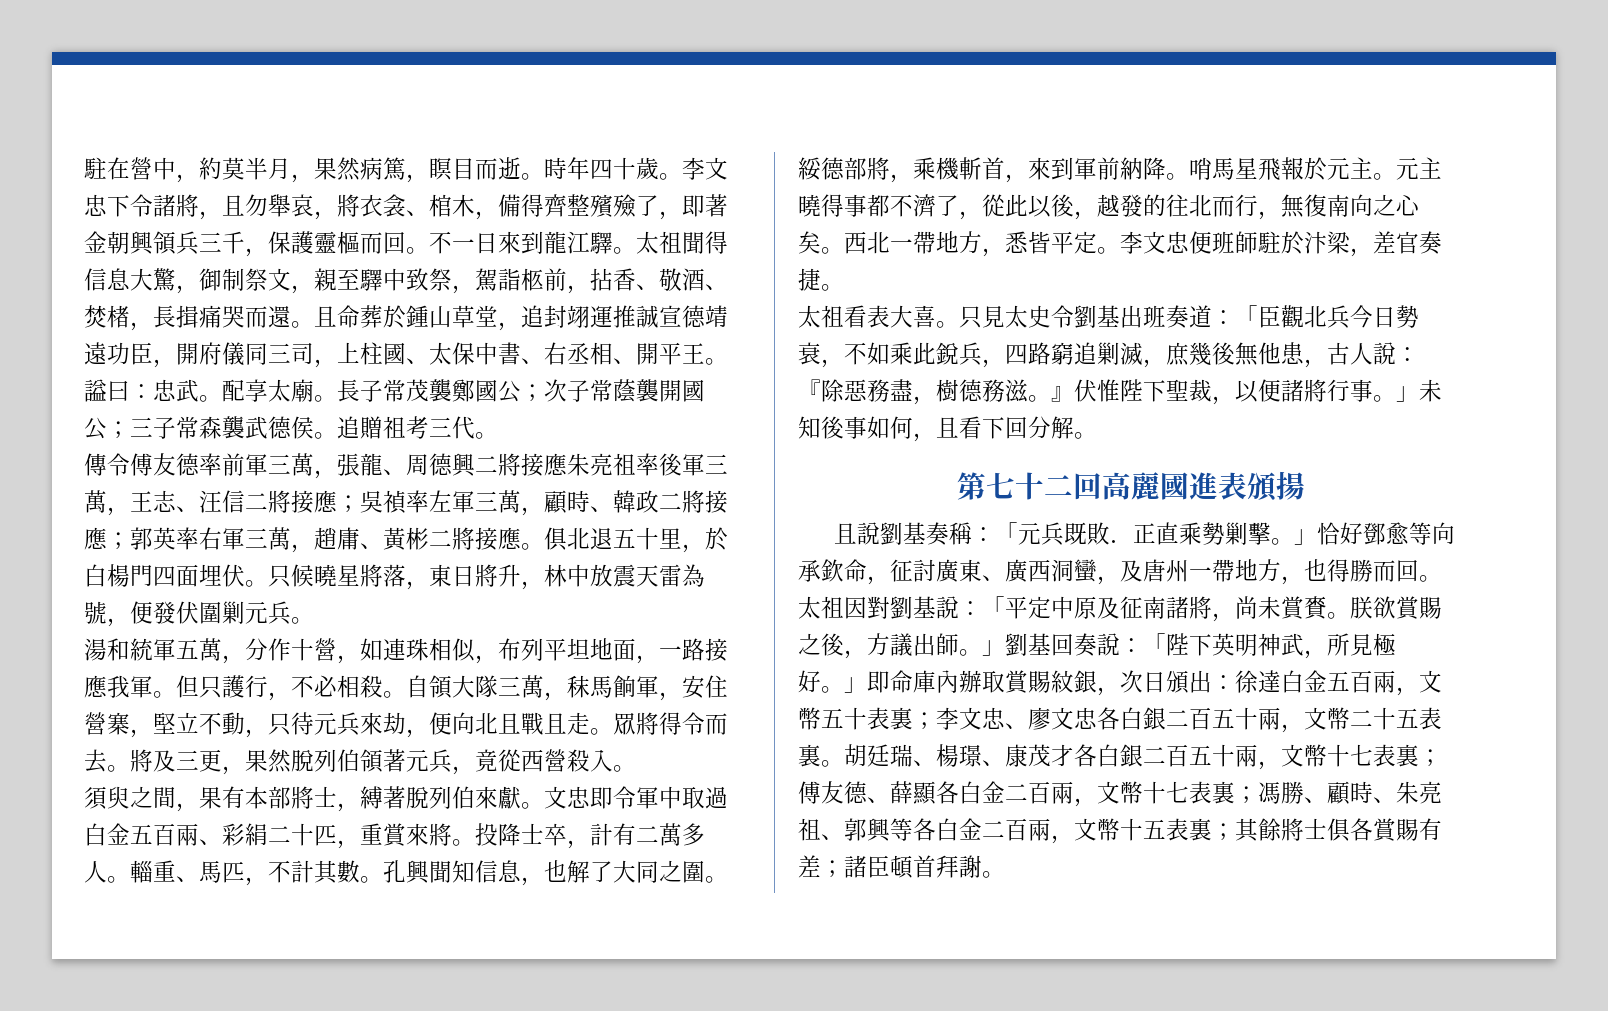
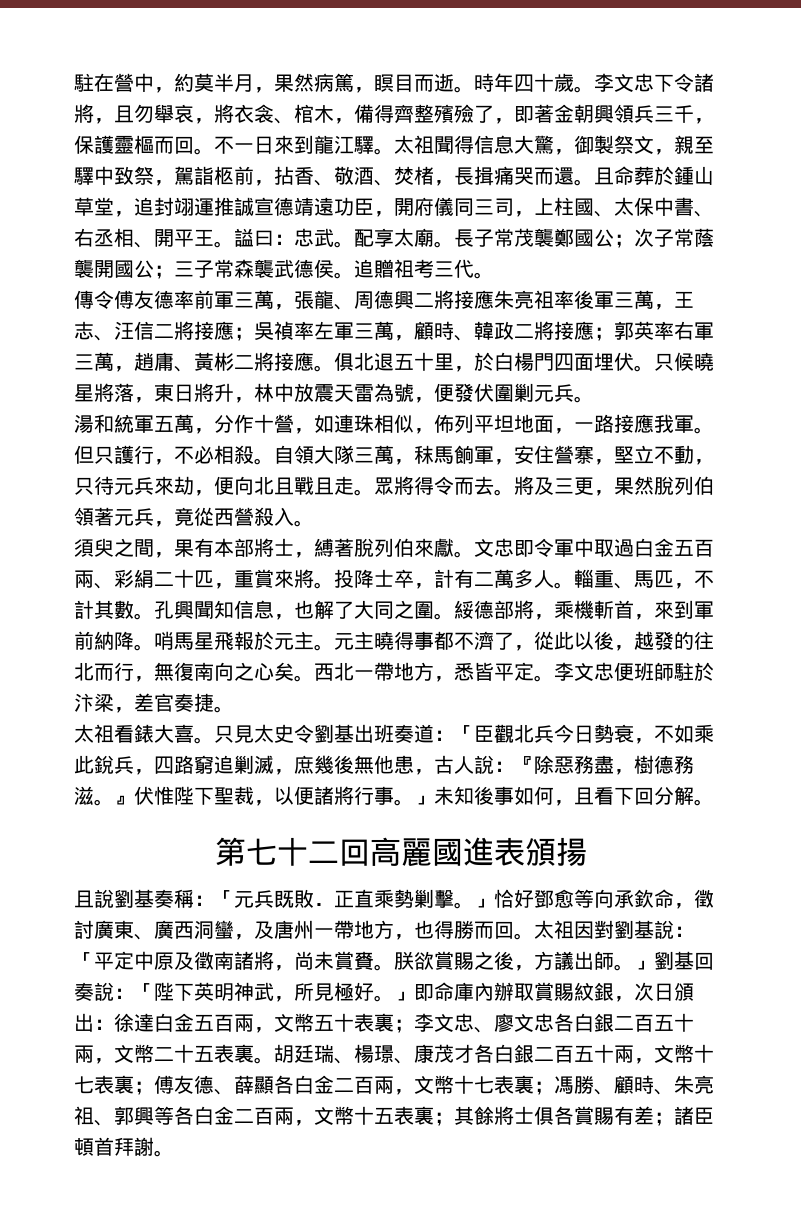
[222,268,245,291] 制 -> [594,135,614,154] 製
[498,638,521,661] 布 -> [434,414,454,433] 佈
[867,305,890,328] 表 -> [134,724,154,743] 錶
[890,559,913,582] 征 -> [694,889,714,908] 徵
[1120,596,1143,619] 征 -> [194,951,214,970] 徵

